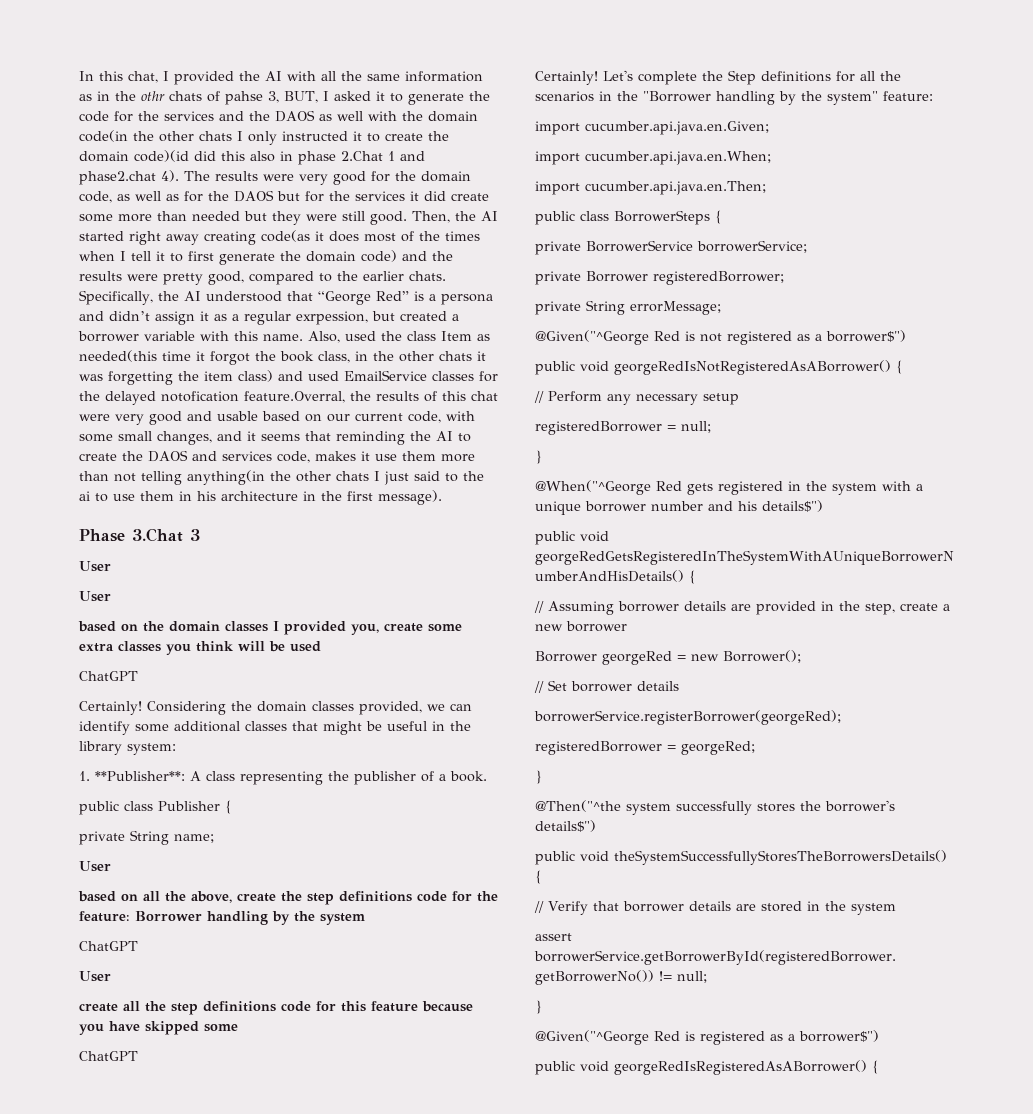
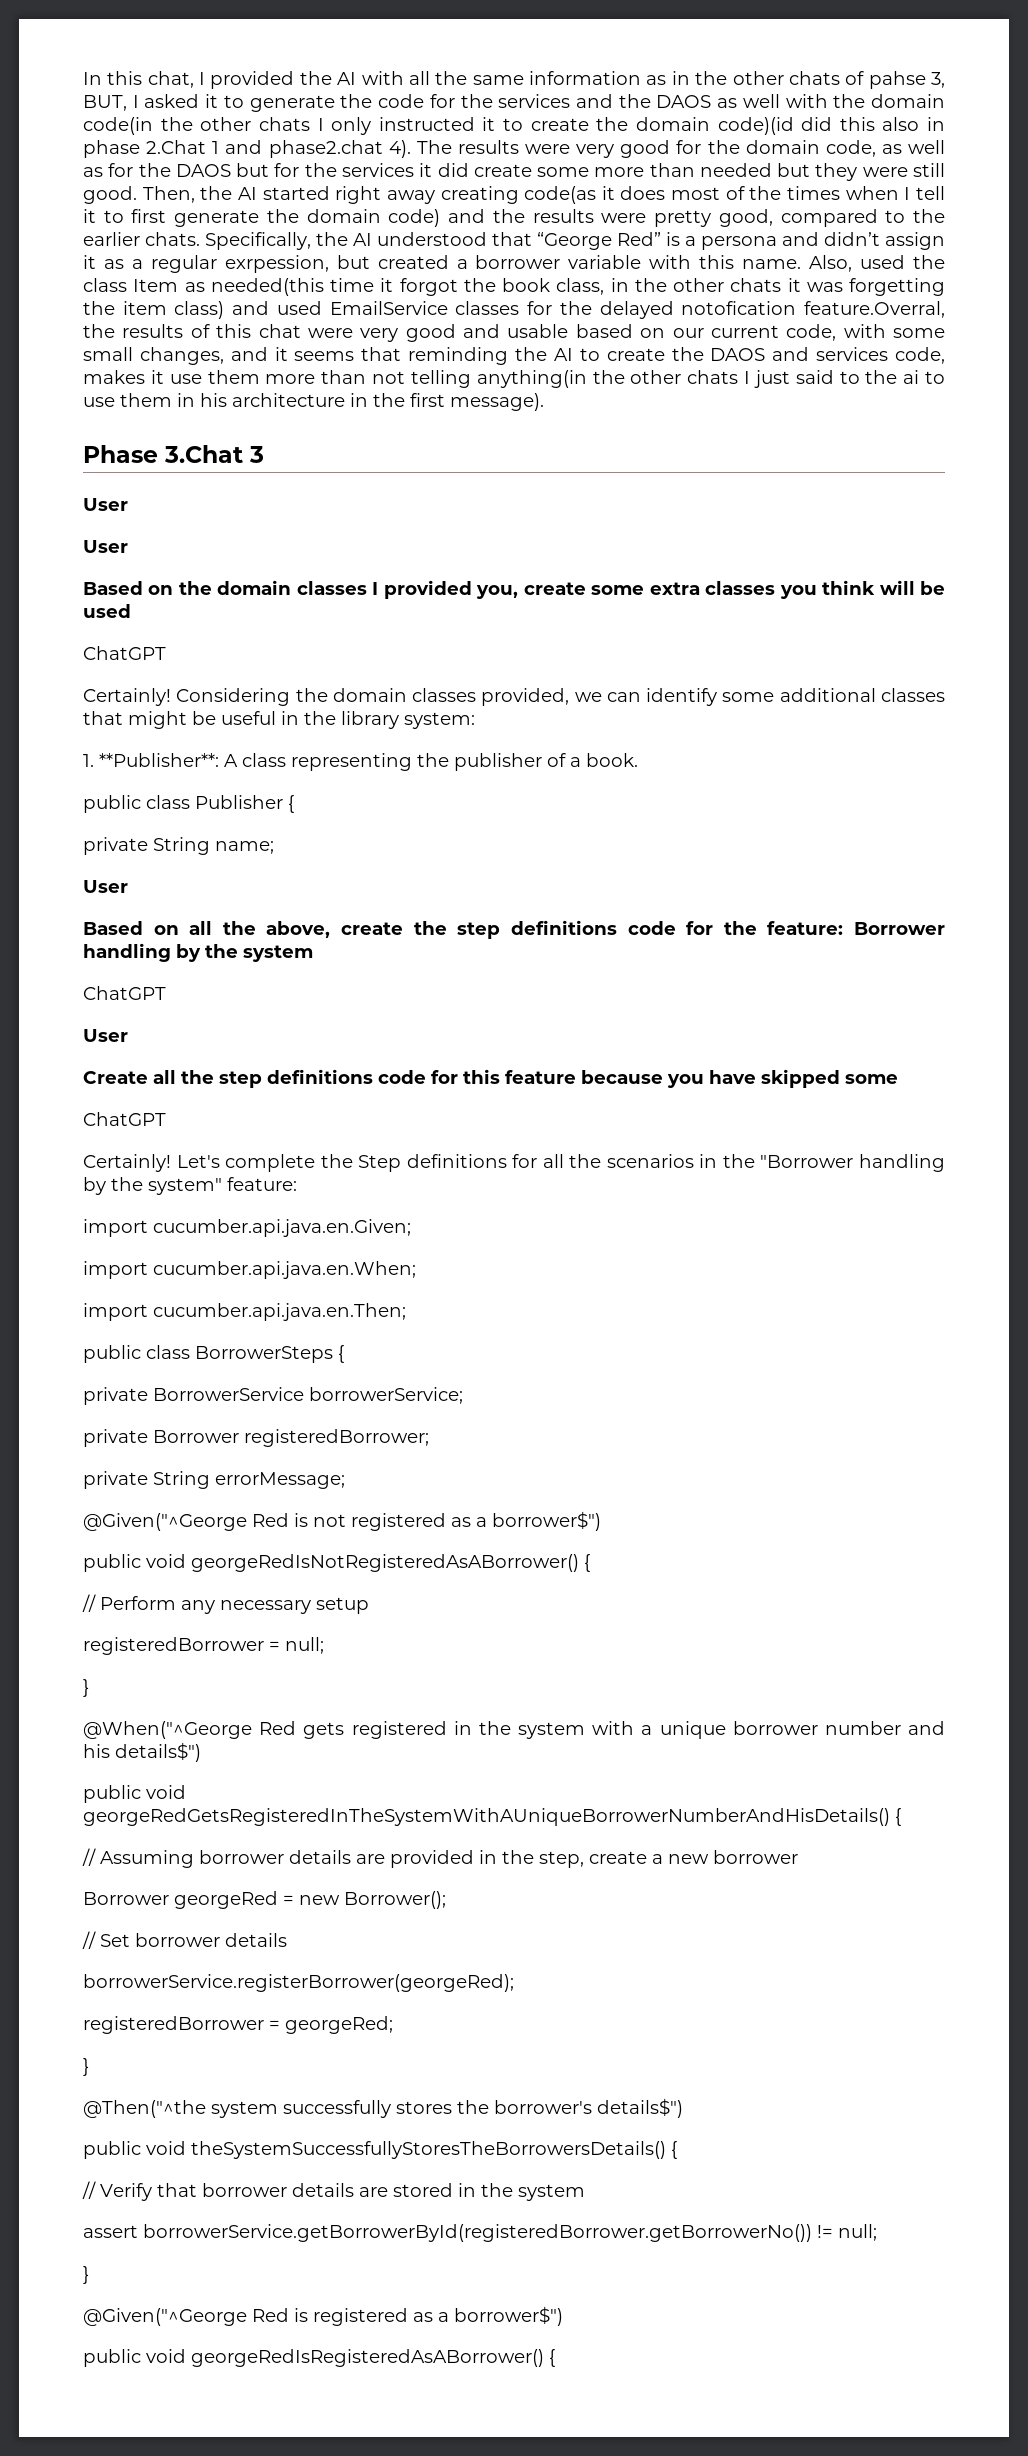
[141,91,165,101] othr -> [732,71,784,85] other
[78,621,116,632] based -> [83,581,143,595] Based
[78,891,116,902] based -> [83,921,143,935] Based
[79,1003,118,1012] create -> [83,1071,148,1084] Create

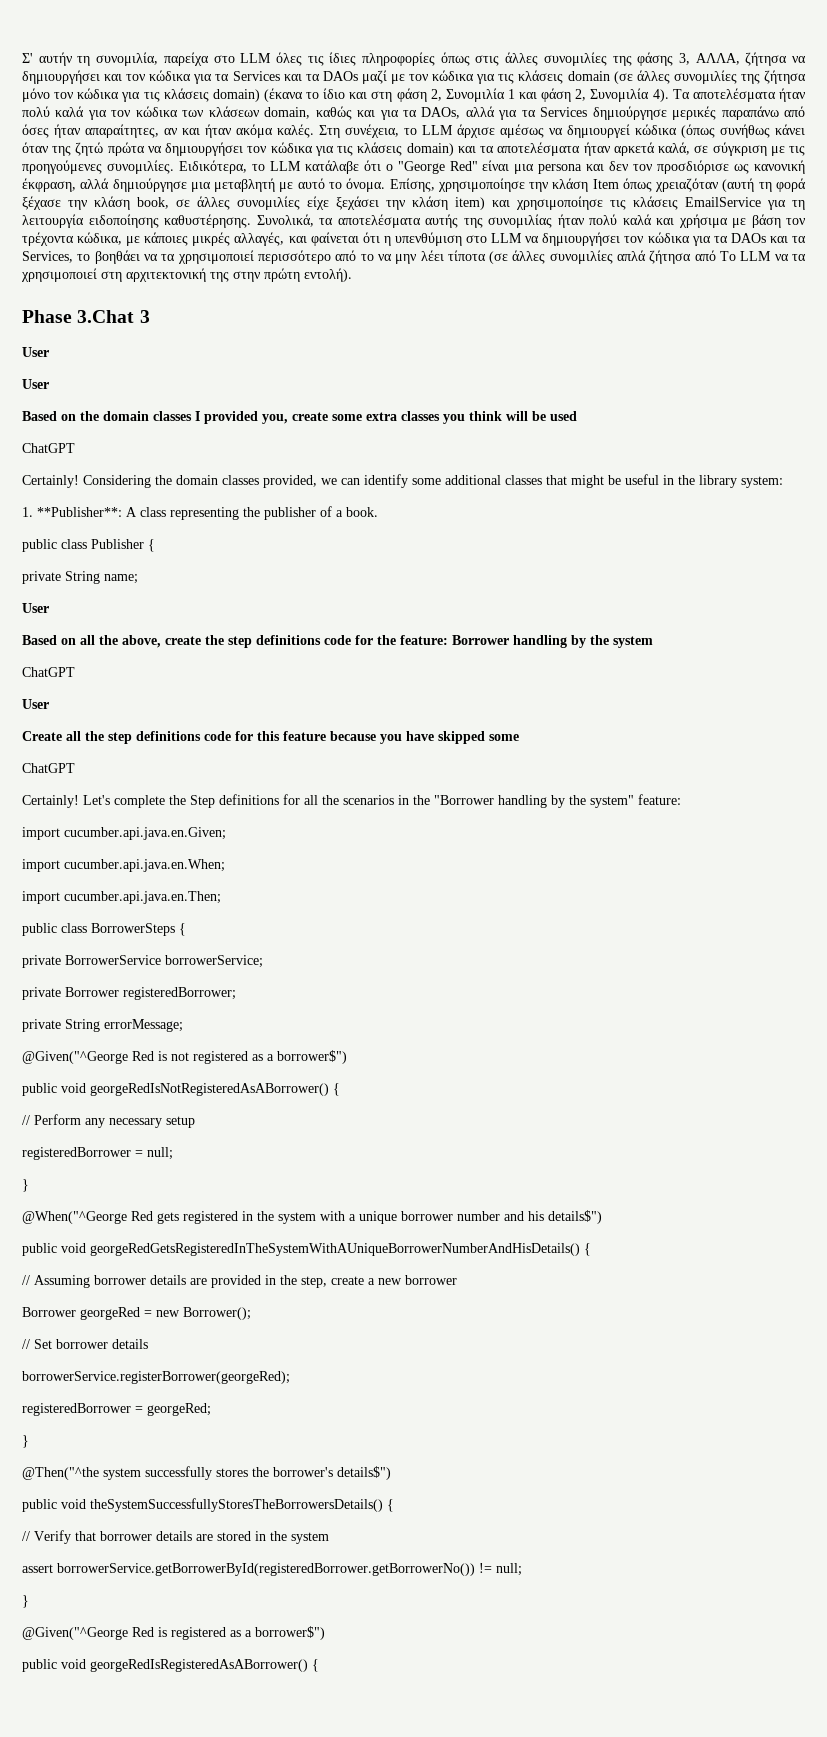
[83,71,945,89] [83,94,945,112] [83,117,945,135] [83,140,945,158] [83,163,946,181] [83,186,945,204] [83,209,946,227] [83,232,945,250] [83,255,945,273] [83,278,945,296] [83,301,946,319] [83,324,945,342] [83,347,946,365] [83,370,946,388] [83,393,544,411] In this chat, I provided the AI with all the same information as in the other chats of pahse 3, BUT, I asked it to generate the code for the services and the DAOS as well with the domain code(in the other chats I only instructed it to create the domain code)(id did this also in phase 2.Chat 1 and phase2.chat 4). The results were very good for the domain code, as well as for the DAOS but for the services it did create some more than needed but they were still good. Then, the AI started right away creating code(as it does most of the times when I tell it to first generate the domain code) and the results were pretty good, compared to the earlier chats. Specifically, the AI understood that “George Red” is a persona and didn’t assign it as a regular exrpession, but created a borrower variable with this name. Also, used the class Item as needed(this time it forgot the book class, in the other chats it was forgetting the item class) and used EmailService classes for the delayed notofication feature.Overral, the results of this chat were very good and usable based on our current code, with some small changes, and it seems that reminding the AI to create the DAOS and services code, makes it use them more than not telling anything(in the other chats I just said to the ai to use them in his architecture in the first message). -> [22,52,807,66] [22,70,806,84] [22,88,806,102] [22,106,806,120] [22,124,805,138] [22,142,805,156] [22,160,806,174] [22,178,807,192] [22,196,805,210] [22,214,805,228] [22,232,806,246] [22,250,807,264] [21,268,352,282] Σ' αυτήν τη συνομιλία, παρείχα στο LLM όλες τις ίδιες πληροφορίες όπως στις άλλες συνομιλίες της φάσης 3, ΑΛΛΑ, ζήτησα να δημιουργήσει και τον κώδικα για τα Services και τα DAOs μαζί με τον κώδικα για τις κλάσεις domain (σε άλλες συνομιλίες της ζήτησα μόνο τον κώδικα για τις κλάσεις domain) (έκανα το ίδιο και στη φάση 2, Συνομιλία 1 και φάση 2, Συνομιλία 4). Τα αποτελέσματα ήταν πολύ καλά για τον κώδικα των κλάσεων domain, καθώς και για τα DAOs, αλλά για τα Services δημιούργησε μερικές παραπάνω από όσες ήταν απαραίτητες, αν και ήταν ακόμα καλές. Στη συνέχεια, το LLM άρχισε αμέσως να δημιουργεί κώδικα (όπως συνήθως κάνει όταν της ζητώ πρώτα να δημιουργήσει τον κώδικα για τις κλάσεις domain) και τα αποτελέσματα ήταν αρκετά καλά, σε σύγκριση με τις προηγούμενες συνομιλίες. Ειδικότερα, το LLM κατάλαβε ότι ο "George Red" είναι μια persona και δεν τον προσδιόρισε ως κανονική έκφραση, αλλά δημιούργησε μια μεταβλητή με αυτό το όνομα. Επίσης, χρησιμοποίησε την κλάση Item όπως χρειαζόταν (αυτή τη φορά ξέχασε την κλάση book, σε άλλες συνομιλίες είχε ξεχάσει την κλάση item) και χρησιμοποίησε τις κλάσεις EmailService για τη λειτουργία ειδοποίησης καθυστέρησης. Συνολικά, τα αποτελέσματα αυτής της συνομιλίας ήταν πολύ καλά και χρήσιμα με βάση τον τρέχοντα κώδικα, με κάποιες μικρές αλλαγές, και φαίνεται ότι η υπενθύμιση στο LLM να δημιουργήσει τον κώδικα για τα DAOs και τα Services, το βοηθάει να τα χρησιμοποιεί περισσότερο από το να μην λέει τίποτα (σε άλλες συνομιλίες απλά ζήτησα από Το LLM να τα χρησιμοποιεί στη αρχιτεκτονική της στην πρώτη εντολή).

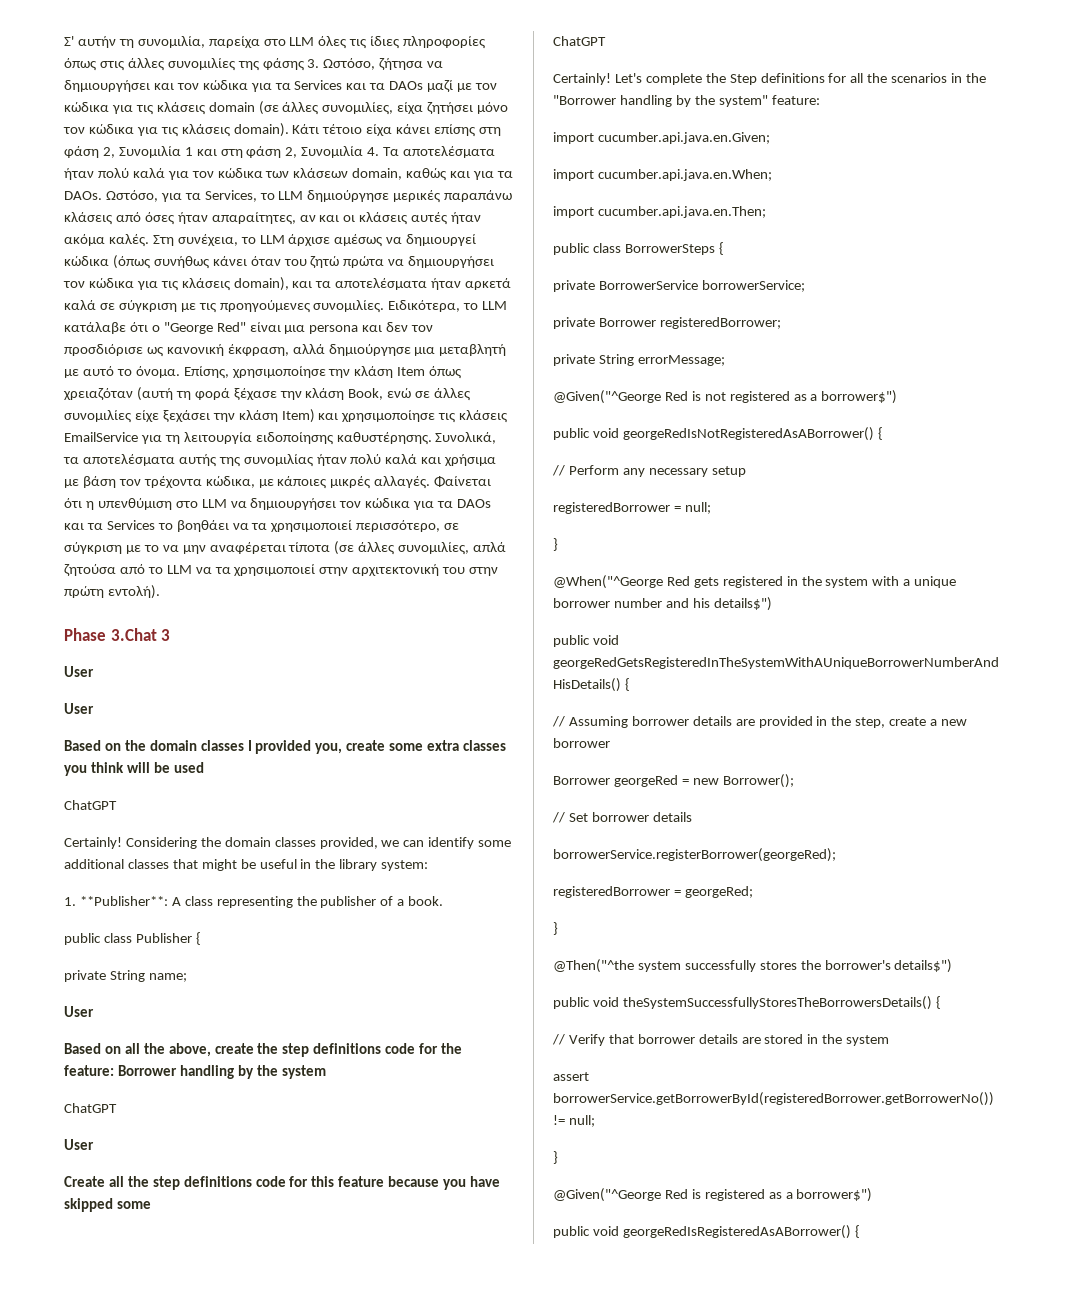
[678,53,740,65] 3, ΑΛΛΑ, -> [307,58,376,70] 3. Ωστόσο,
[673,70,806,84] συνομιλίες της ζήτησα -> [322,102,474,115] συνομιλίες, είχα ζητήσει
[212,88,368,102] domain) (έκανα το ίδιο και -> [233,123,477,137] domain). Κάτι τέτοιο είχα κάνει επίσης
[541,88,669,102] φάση 2, Συνομιλία 4). -> [220,146,380,158] στη φάση 2, Συνομιλία 4.
[421,106,588,120] DAOs, αλλά για τα Services -> [64,190,304,202] DAOs. Ωστόσο, για τα Services, το LLM
(779, 113) none -> [64,212,113,225] κλάσεις
(200, 131) none -> [343,212,449,225] οι κλάσεις αυτές
[52,146,72,156] της -> [283,259,307,266] του
[406,143,454,156] domain) -> [233,277,289,291] domain),
[658,142,691,155] καλά, -> [64,300,96,310] καλά
[137,197,169,209] book, -> [348,388,412,400] Book, ενώ
[455,197,485,210] item) -> [281,409,315,423] Item)
[234,232,359,246] αλλαγές, και φαίνεται -> [374,476,492,489] αλλαγές. Φαίνεται
[22,251,73,263] Services, -> [106,520,155,530] Services
[257,250,357,264] περισσότερο από -> [356,520,460,532] [64,542,141,554] περισσότερο, σε σύγκριση με
[420,250,444,261] λέει -> [209,542,286,554] αναφέρεται
[549,250,737,264] συνομιλίες απλά ζήτησα από Το -> [398,542,507,555] [64,564,163,577] συνομιλίες, απλά ζητούσα από το
[101,268,229,282] στη αρχιτεκτονική της -> [319,564,466,576] στην αρχιτεκτονική του

